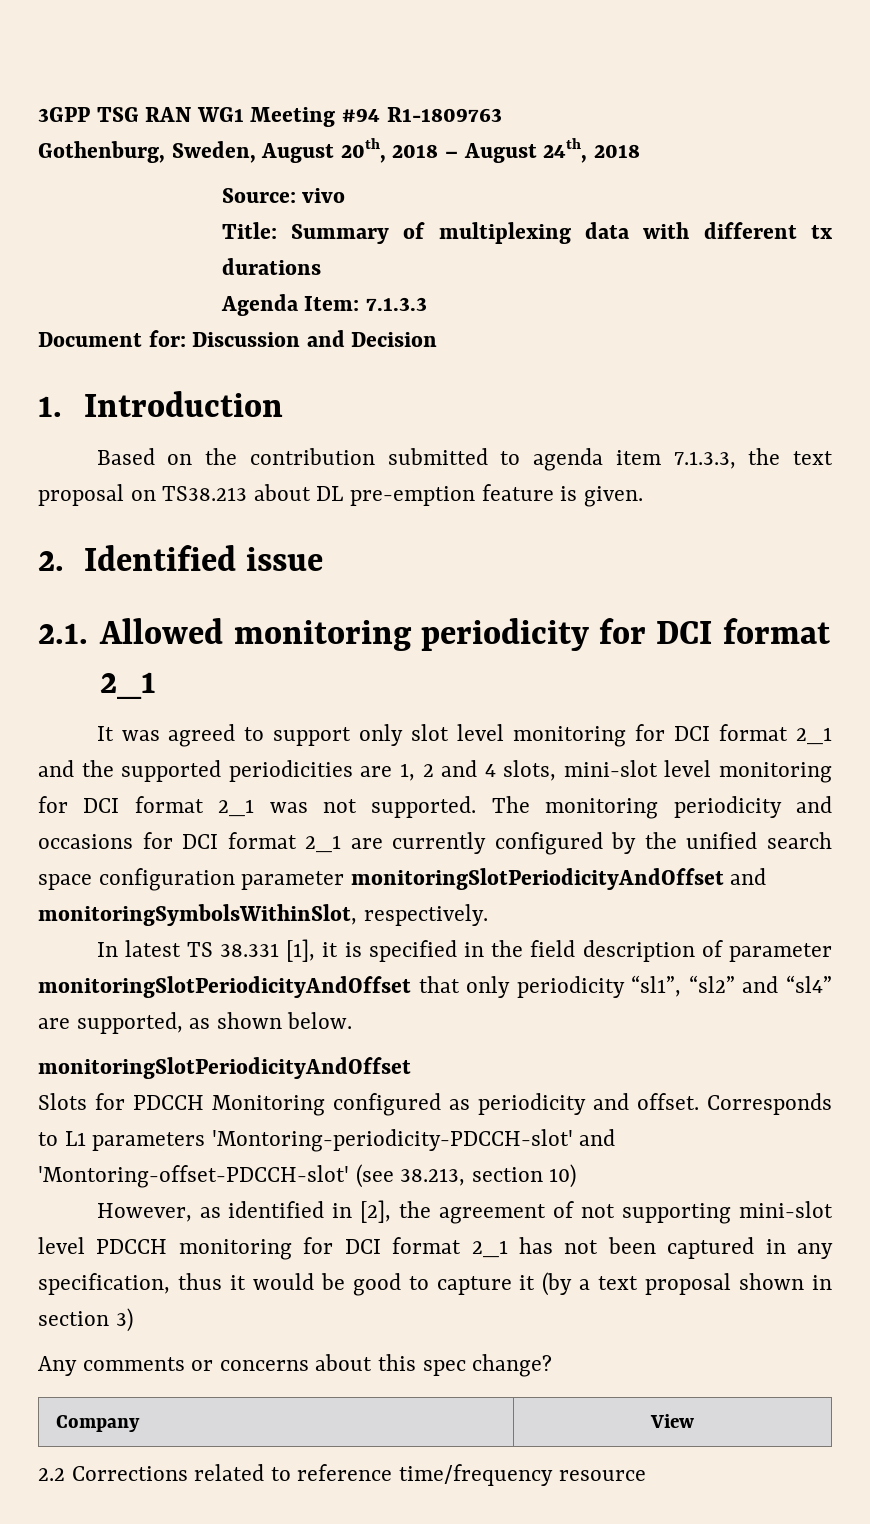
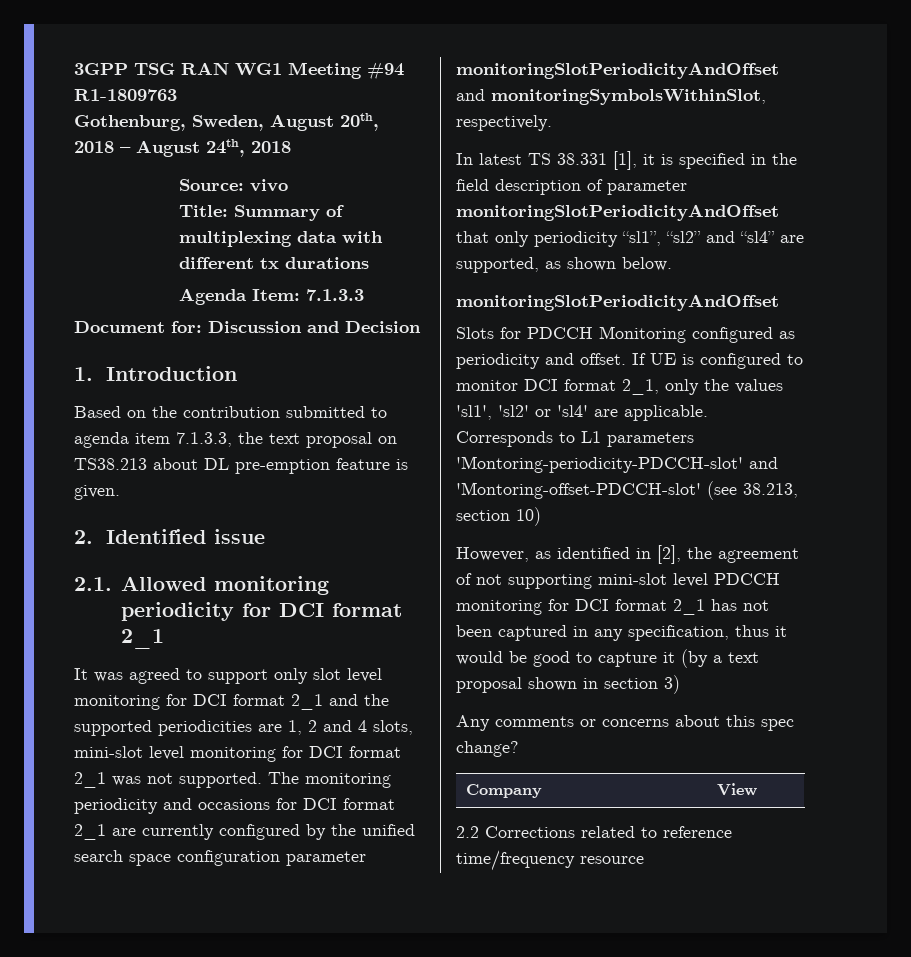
(699, 1101) none -> [632,353,803,369] [456,379,783,395] [456,405,708,421] If UE is configured to monitor DCI format 2_1, only the values 'sl1', 'sl2' or 'sl4' are applicable.

